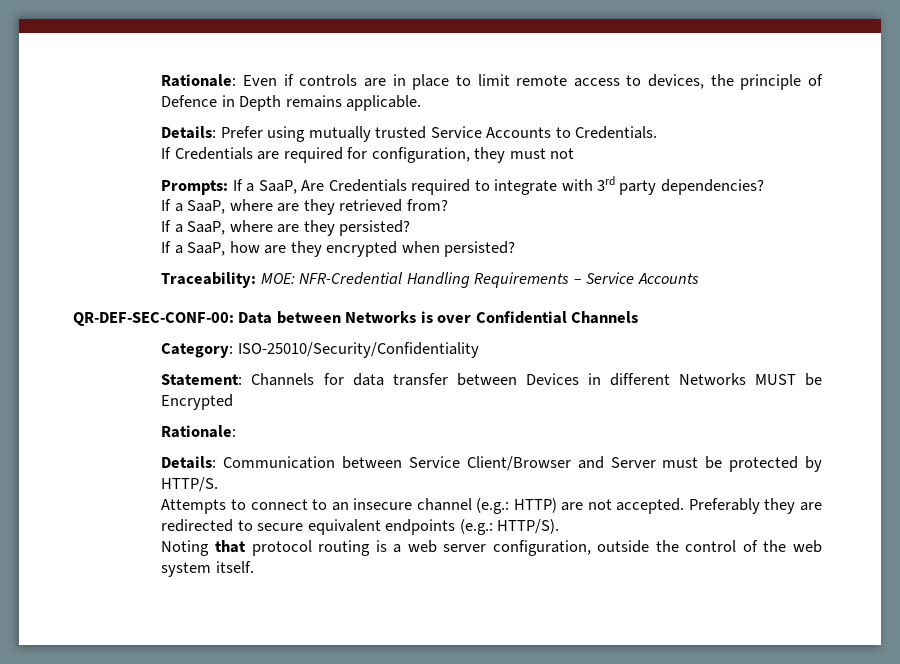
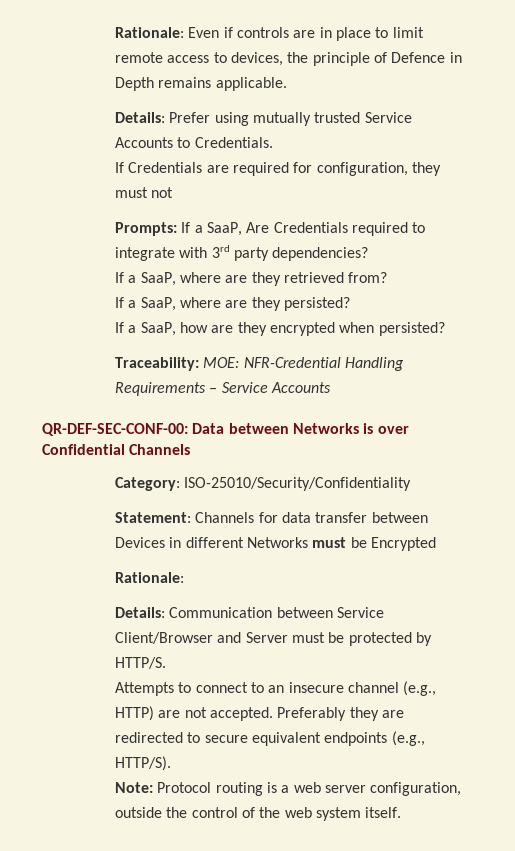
[754,374,796,385] MUST -> [312,537,347,548] must
[476,498,510,514] (e.g.: -> [403,681,437,696] (e.g.,
[459,519,493,535] (e.g.: -> [391,731,425,746] (e.g.,
[161,540,312,556] Noting that protocol -> [114,782,212,793] Note: Protocol

